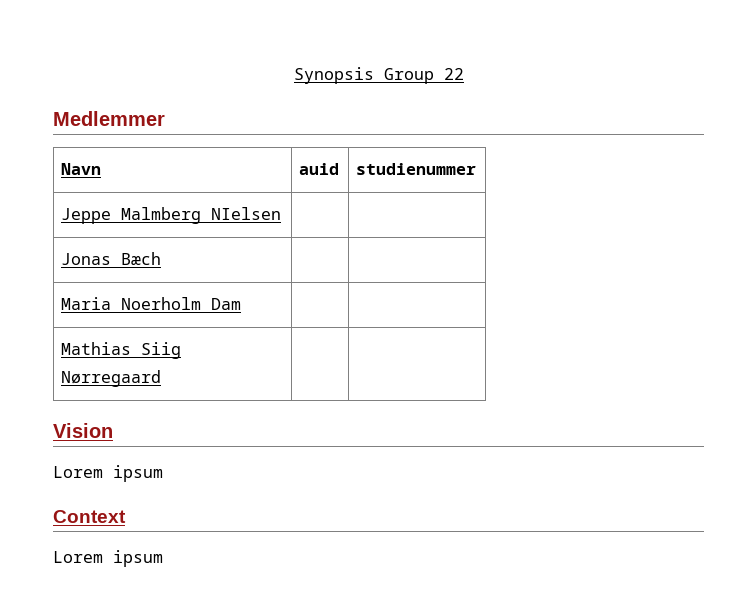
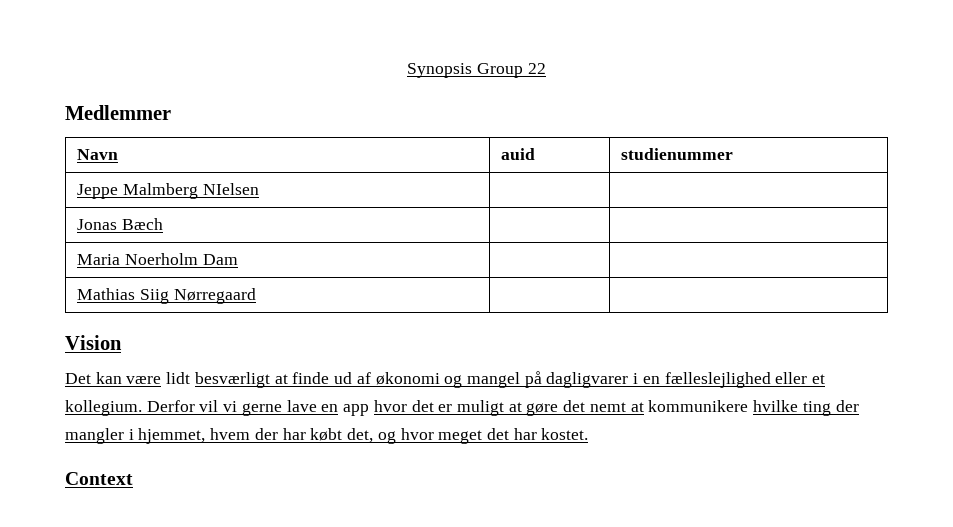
[53,465,163,482] Lorem ipsum -> [65,371,826,388] [65,400,859,416] [65,428,589,444] Det kan være lidt besværligt at finde ud af økonomi og mangel på dagligvarer i en fælleslejlighed eller et kollegium. Derfor vil vi gerne lave en app hvor det er muligt at gøre det nemt at kommunikere hvilke ting der mangler i hjemmet, hvem der har købt det, og hvor meget det har kostet.
[53,550,163,567] // Lorem ipsum -> (133, 478) none

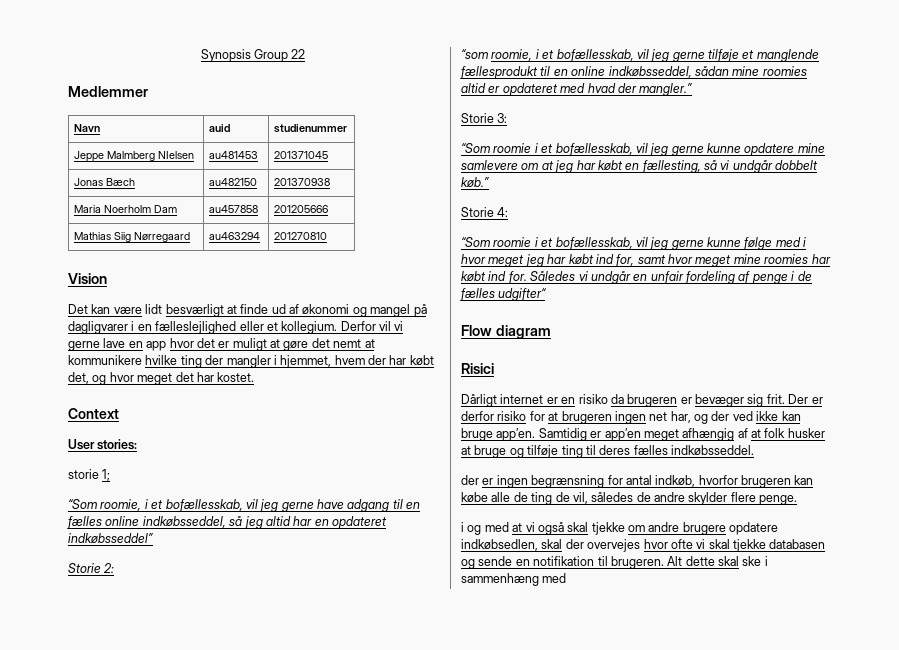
(259, 189) | -> [209,151,259,159] [274,151,329,159] au481453 | 201371045
(163, 224) | -> [209,178,258,186] [274,178,331,186] au482150 | 201370938
(238, 259) | -> [209,205,259,213] [274,205,329,213] au457858 | 201205666
(256, 296) | -> [209,232,261,240] [274,232,328,240] au463294 | 201270810
(133, 478) none -> [68,439,138,450] [68,469,111,481] [68,499,421,512] [67,516,387,529] [68,533,153,544] [68,563,115,573] [461,49,819,62] [460,66,807,79] [461,83,693,96] [461,113,508,123] [461,143,825,156] [461,160,819,173] [461,177,489,188] [461,207,509,217] [461,237,807,250] [461,254,831,267] [461,271,812,284] [460,288,547,301] [461,325,551,339] [461,363,494,374] [461,394,823,407] [461,411,801,424] [461,428,825,441] [461,445,754,458] [461,475,814,488] [461,492,798,505] [461,522,779,535] [461,539,826,552] [461,556,768,569] [461,573,567,586] // User stories: // storie 1; // “Som roomie, i et bofællesskab, vil jeg gerne have adgang til en fælles online indkøbsseddel, så jeg altid har en opdateret indkøbsseddel” // Storie 2: // “som roomie, i et bofællesskab, vil jeg gerne tilføje et manglende fællesprodukt til en online indkøbsseddel, sådan mine roomies altid er opdateret med hvad der mangler.” // Storie 3: // “Som roomie i et bofællesskab, vil jeg gerne kunne opdatere mine samlevere om at jeg har købt en fællesting, så vi undgår dobbelt køb.” // Storie 4: // “Som roomie i et bofællesskab, vil jeg gerne kunne følge med i hvor meget jeg har købt ind for, samt hvor meget mine roomies har købt ind for. Således vi undgår en unfair fordeling af penge i de fælles udgifter“ // Flow diagram // Risici // Dårligt internet er en risiko da brugeren er bevæger sig frit. Der er derfor risiko for at brugeren ingen net har, og der ved ikke kan bruge app’en. Samtidig er app’en meget afhængig af at folk husker at bruge og tilføje ting til deres fælles indkøbsseddel. // der er ingen begrænsning for antal indkøb, hvorfor brugeren kan købe alle de ting de vil, således de andre skylder flere penge. // i og med at vi også skal tjekke om andre brugere opdatere indkøbsedlen, skal der overvejes hvor ofte vi skal tjekke databasen og sende en notifikation til brugeren. Alt dette skal ske i sammenhæng med

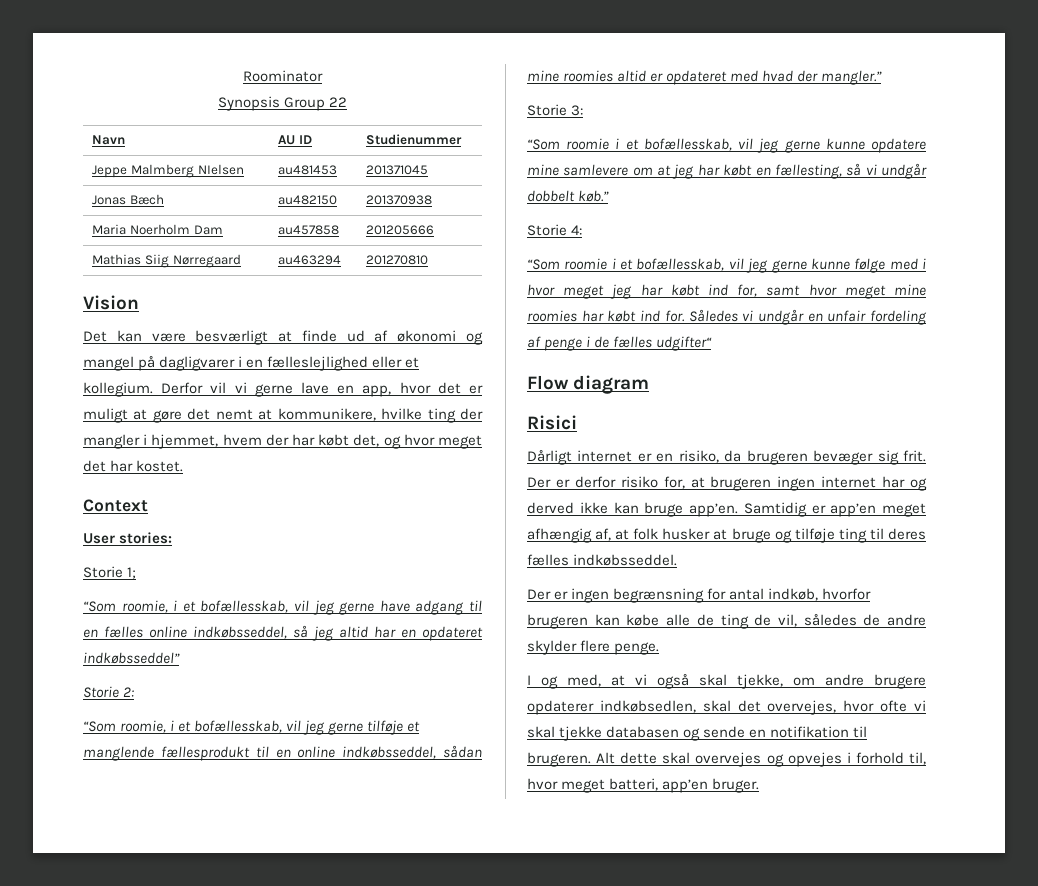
(200, 55) none -> [243,70,323,82] Roominator //
[68,86,148,97] // Medlemmer -> (348, 102) none
[209,124,231,132] [274,124,348,133] auid | studienummer -> [278,135,312,145] [366,134,463,145] AU ID | Studienummer
[145,304,163,314] lidt -> (186, 337) none
[146,341,167,351] app -> [362,385,392,397] app,
[68,355,142,365] kommunikere -> [277,408,376,421] kommunikere,
[68,469,99,479] storie -> [83,566,123,578] Storie
[461,49,489,59] “som -> [83,721,116,732] “Som
[578,394,608,404] risiko -> [678,450,719,463] risiko,
[680,397,692,404] er -> (808, 457) none
[529,411,545,421] for -> [663,476,685,489] for,
[649,411,753,424] net har, og der ved -> [821,476,927,491] [527,502,574,514] internet har og derved
[737,428,748,438] af -> [595,528,612,541] af,
[461,475,479,485] der -> [527,589,551,600] Der
[461,522,509,535] i og med -> [527,674,601,689] I og med,
[591,522,625,535] tjekke -> [737,674,783,689] tjekke,
[729,522,779,535] opdatere -> [527,700,594,715] opdaterer
[565,539,641,552] der overvejes -> [737,700,837,715] det overvejes,
[742,556,768,566] [461,573,567,586] ske i sammenhæng med -> [695,752,926,767] [527,778,760,793] overvejes og opvejes i forhold til, hvor meget batteri, app’en bruger.

